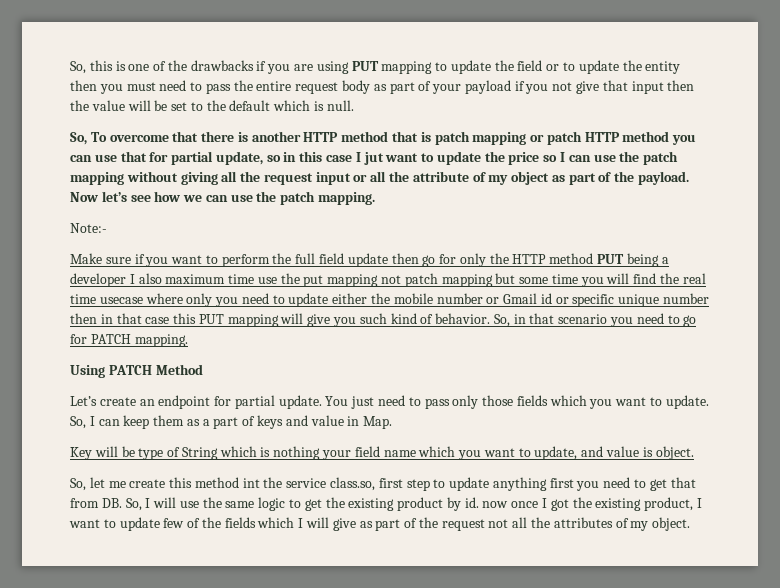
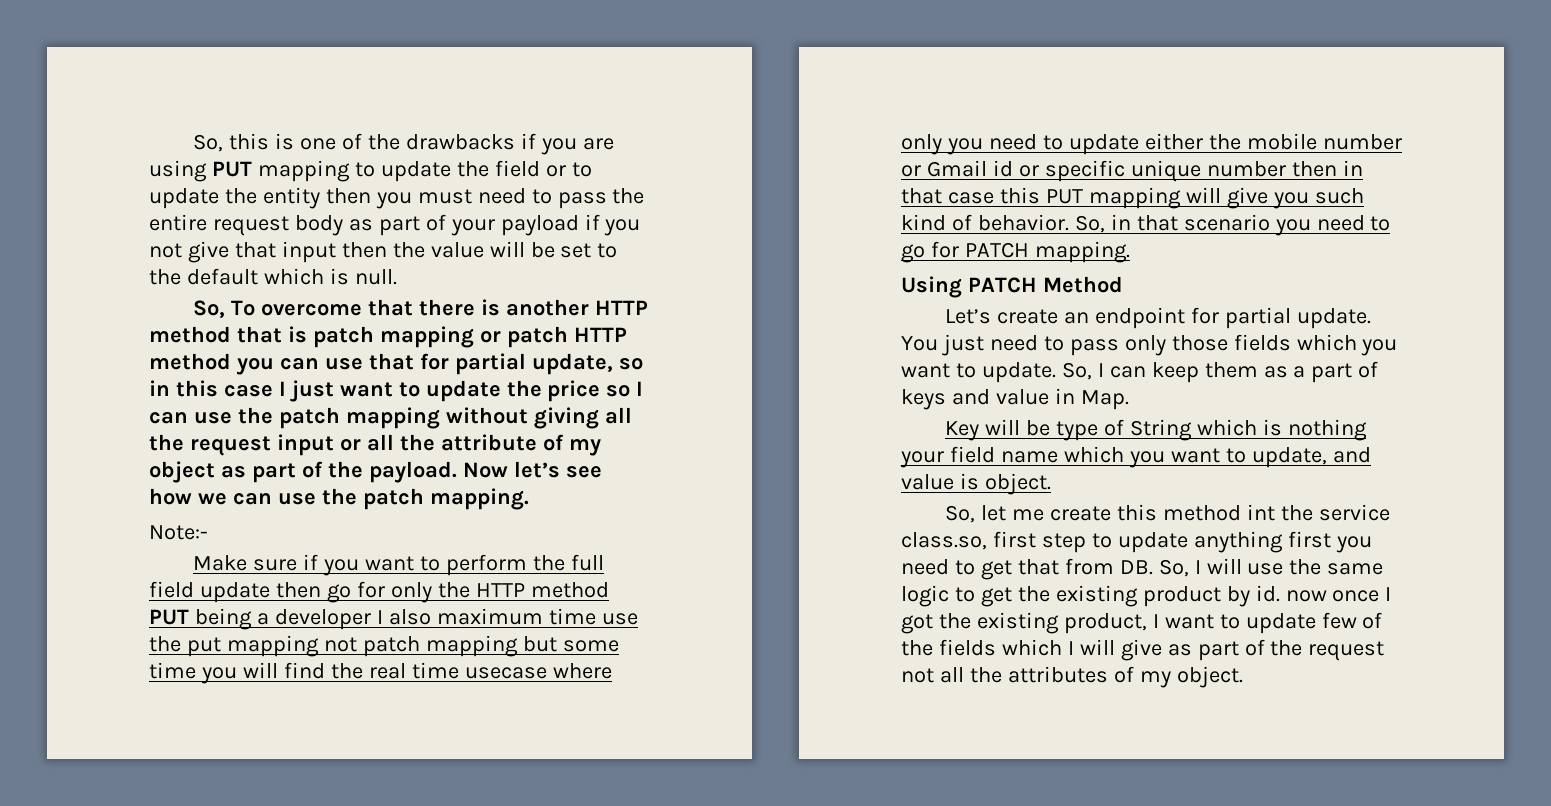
[363,152,384,165] jut -> [289,380,334,402] just

